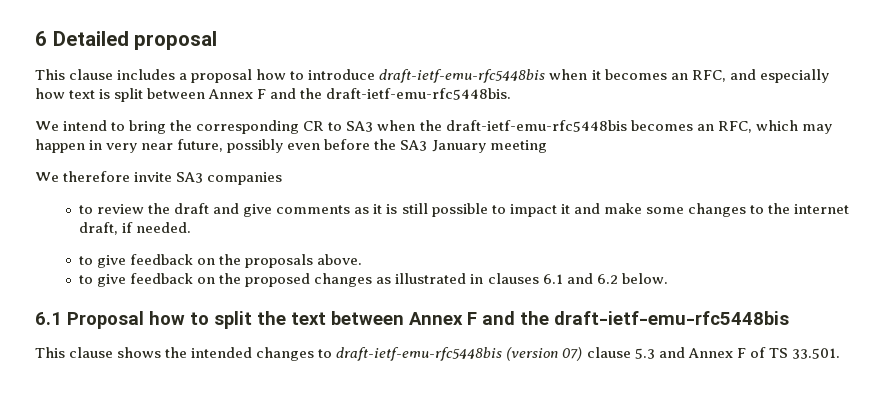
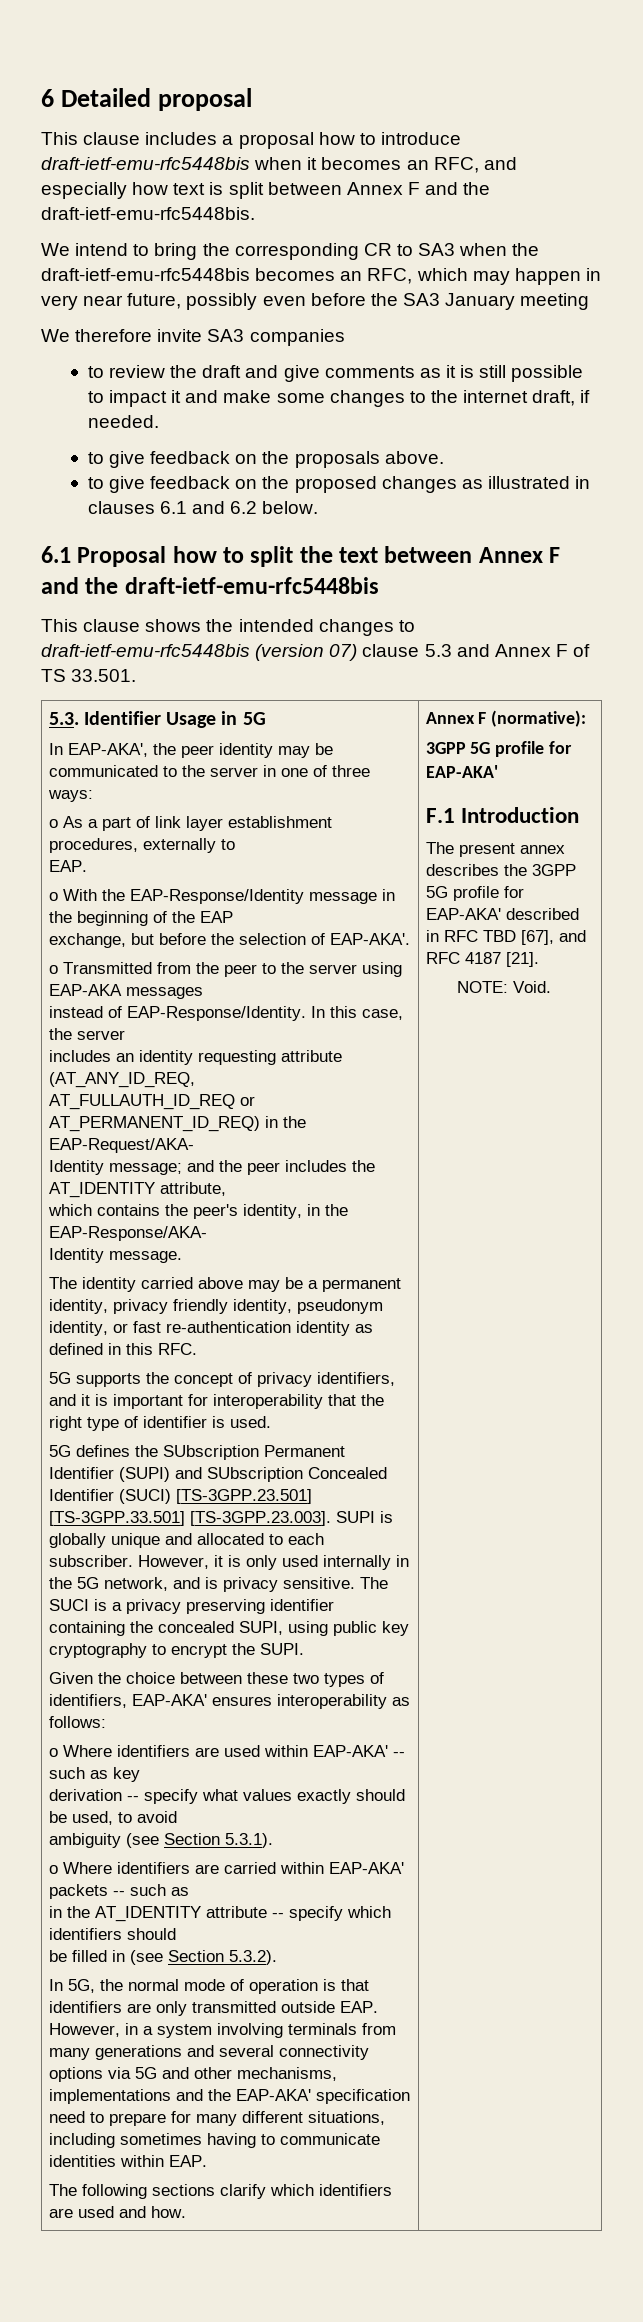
(840, 353) none -> [48,711,266,728] [48,743,333,758] [48,765,370,777] [47,790,93,802] [48,816,332,831] [48,838,235,853] [48,860,87,872] [48,889,395,904] [48,911,233,926] [48,933,410,948] [48,962,402,977] [48,984,203,999] [48,1006,403,1021] [48,1028,125,1040] [48,1050,342,1065] [48,1072,195,1088] [48,1094,255,1110] [48,1116,306,1132] [48,1138,194,1153] [48,1160,375,1175] [48,1182,226,1198] [47,1204,348,1219] [48,1226,207,1241] [48,1248,182,1263] [48,1277,401,1292] [48,1299,383,1314] [48,1321,373,1336] [48,1343,197,1355] [48,1372,395,1387] [48,1394,384,1409] [48,1416,271,1431] [48,1445,345,1460] [48,1467,387,1482] [48,1489,312,1504] [48,1511,393,1526] [48,1533,324,1548] [48,1555,409,1570] [48,1577,388,1592] [48,1599,334,1614] [48,1621,409,1636] [48,1643,304,1658] [48,1672,384,1687] [48,1694,410,1709] [48,1716,106,1728] [48,1745,405,1757] [48,1767,140,1782] [48,1789,405,1804] [48,1811,177,1825] [48,1833,273,1848] [48,1862,404,1874] [48,1884,189,1899] [48,1906,391,1922] [48,1928,176,1940] [48,1950,277,1965] [48,1979,369,1994] [48,2001,378,2016] [48,2023,396,2038] [48,2045,369,2060] [48,2067,337,2082] [48,2089,410,2104] [48,2111,385,2126] [48,2133,380,2148] [48,2155,207,2167] [48,2184,392,2199] [48,2206,186,2218] [425,710,587,727] [425,741,573,757] [425,765,498,778] [425,807,579,823] [425,842,565,857] [425,864,576,876] [425,886,524,901] [425,908,579,920] [425,930,586,945] [425,952,539,967] [456,981,551,993] // 5.3. Identifier Usage in 5G // In EAP-AKA', the peer identity may be communicated to the server in one of three ways: // o As a part of link layer establishment procedures, externally to // EAP. // o With the EAP-Response/Identity message in the beginning of the EAP // exchange, but before the selection of EAP-AKA'. // o Transmitted from the peer to the server using EAP-AKA messages // instead of EAP-Response/Identity. In this case, the server // includes an identity requesting attribute (AT_ANY_ID_REQ, // AT_FULLAUTH_ID_REQ or AT_PERMANENT_ID_REQ) in the EAP-Request/AKA- // Identity message; and the peer includes the AT_IDENTITY attribute, // which contains the peer's identity, in the EAP-Response/AKA- // Identity message. // The identity carried above may be a permanent identity, privacy friendly identity, pseudonym identity, or fast re-authentication identity as defined in this RFC. // 5G supports the concept of privacy identifiers, and it is important for interoperability that the right type of identifier is used. // 5G defines the SUbscription Permanent Identifier (SUPI) and SUbscription Concealed Identifier (SUCI) [TS-3GPP.23.501] [TS-3GPP.33.501] [TS-3GPP.23.003]. SUPI is globally unique and allocated to each subscriber. However, it is only used internally in the 5G network, and is privacy sensitive. The SUCI is a privacy preserving identifier containing the concealed SUPI, using public key cryptography to encrypt the SUPI. // Given the choice between these two types of identifiers, EAP-AKA' ensures interoperability as follows: // o Where identifiers are used within EAP-AKA' -- such as key // derivation -- specify what values exactly should be used, to avoid // ambiguity (see Section 5.3.1). // o Where identifiers are carried within EAP-AKA' packets -- such as // in the AT_IDENTITY attribute -- specify which identifiers should // be filled in (see Section 5.3.2). // In 5G, the normal mode of operation is that identifiers are only transmitted outside EAP. However, in a system involving terminals from many generations and several connectivity options via 5G and other mechanisms, implementations and the EAP-AKA' specification need to prepare for many different situations, including sometimes having to communicate identities within EAP. // The following sections clarify which identifiers are used and how. | Annex F (normative): // 3GPP 5G profile for EAP-AKA' // F.1 Introduction // The present annex describes the 3GPP 5G profile for EAP-AKA' described in RFC TBD [67], and RFC 4187 [21]. // NOTE: Void.

